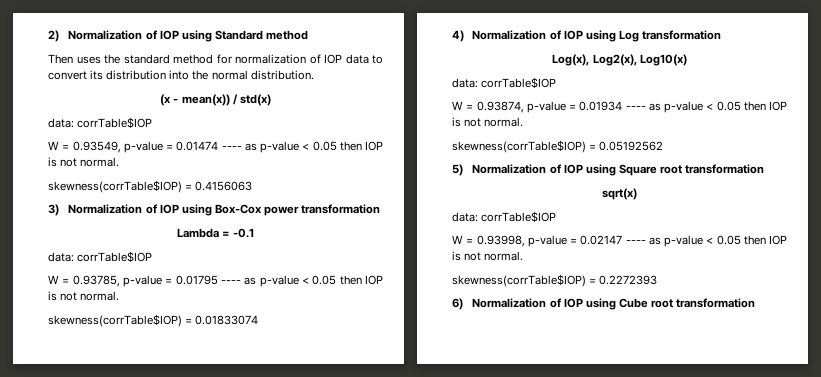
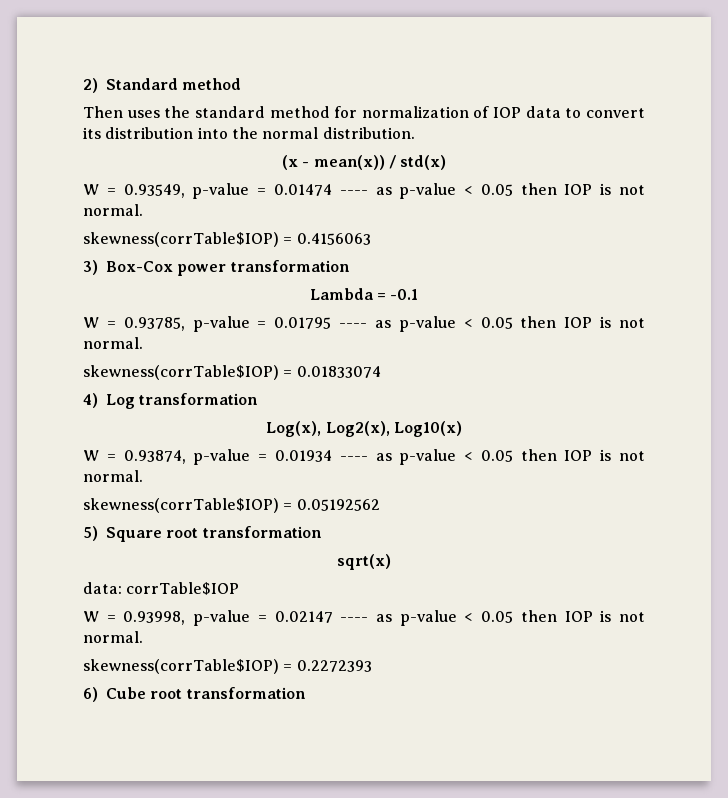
[68,30,212,42] Normalization of IOP using -> (98, 85) none
[48,117,153,129] // data: corrTable$IOP -> (447, 162) none
[68,204,212,216] Normalization of IOP using -> (98, 267) none
[48,251,153,263] // data: corrTable$IOP -> (419, 294) none
[472,30,616,42] Normalization of IOP using -> (98, 400) none
[452,77,557,89] // data: corrTable$IOP -> (462, 429) none
[472,164,616,176] Normalization of IOP using -> (98, 533) none
[472,298,616,310] Normalization of IOP using -> (98, 694) none

